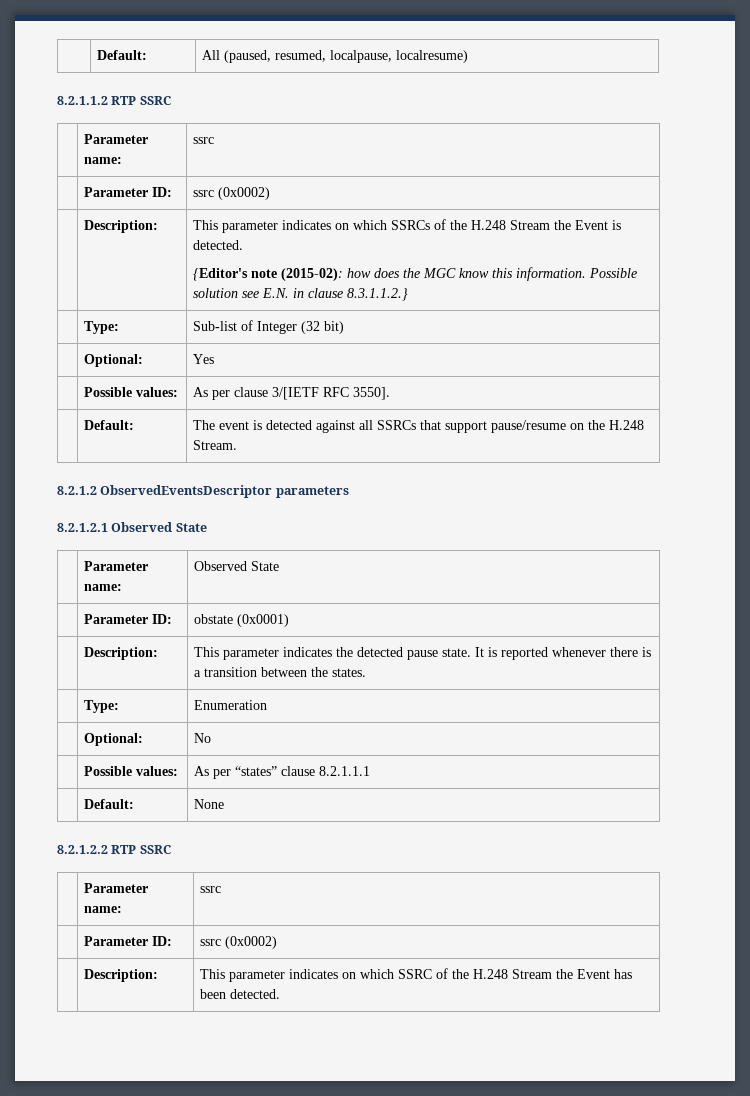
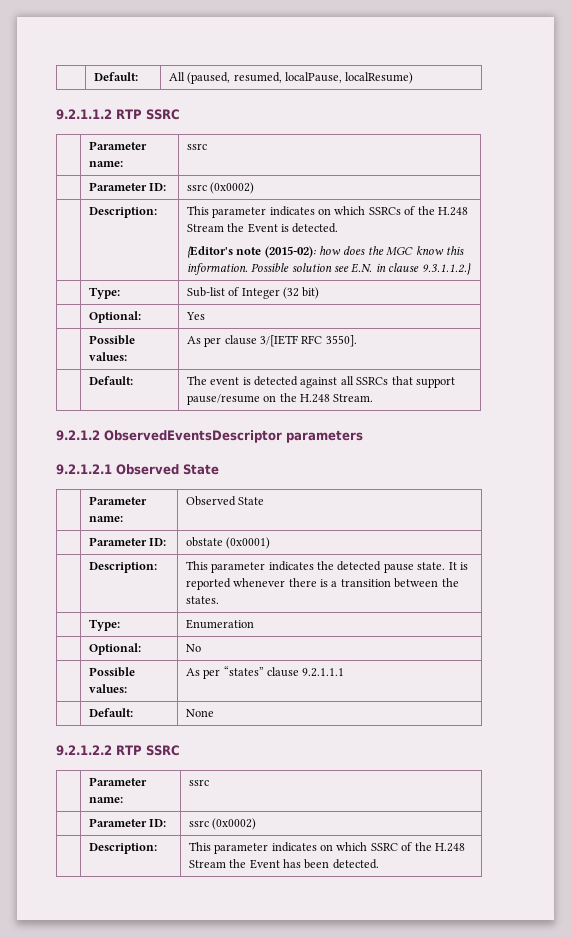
[329,50,468,63] [57,96,108,105] localpause, localresume) // 8.2.1.1.2 -> [285,72,414,84] [56,109,112,120] localPause, localResume) // 9.2.1.1.2
[346,288,408,301] 8.3.1.1.2.} -> [421,263,471,275] 9.3.1.1.2.}
[57,486,97,495] 8.2.1.2 -> [56,430,100,441] 9.2.1.2
[57,523,108,532] 8.2.1.2.1 -> [56,464,112,475] 9.2.1.2.1
[318,766,370,776] 8.2.1.1.1 -> [302,668,345,677] 9.2.1.1.1
[57,845,108,854] 8.2.1.2.2 -> [56,745,112,756] 9.2.1.2.2

